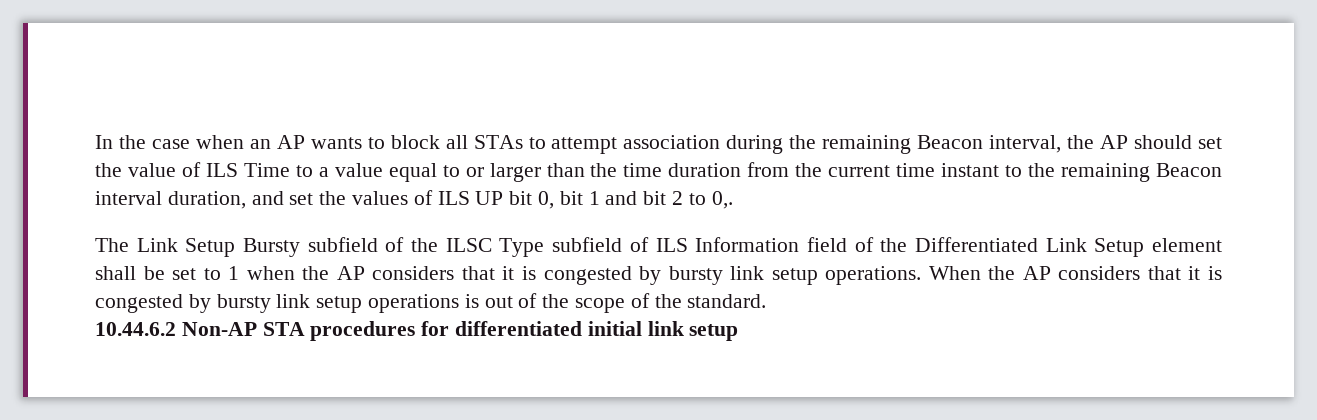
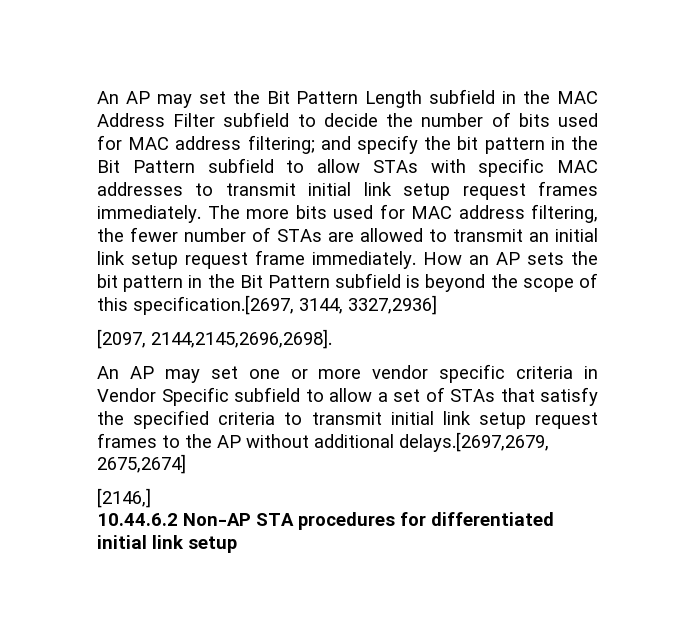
[95,135,1223,154] [95,162,1223,182] [95,190,733,209] [95,237,1223,257] [95,266,1222,285] [95,293,767,313] In the case when an AP wants to block all STAs to attempt association during the remaining Beacon interval, the AP should set the value of ILS Time to a value equal to or larger than the time duration from the current time instant to the remaining Beacon interval duration, and set the values of ILS UP bit 0, bit 1 and bit 2 to 0,. // The Link Setup Bursty subfield of the ILSC Type subfield of ILS Information field of the Differentiated Link Setup element shall be set to 1 when the AP considers that it is congested by bursty link setup operations. When the AP considers that it is congested by bursty link setup operations is out of the scope of the standard. -> [97,89,599,108] [97,112,598,127] [97,135,598,154] [97,158,598,177] [97,181,598,200] [97,204,598,223] [97,227,598,242] [97,250,598,269] [97,273,598,292] [97,295,437,315] [97,329,332,349] [97,364,598,383] [97,387,598,406] [97,410,598,429] [97,432,549,452] [97,454,186,474] [97,488,151,508] An AP may set the Bit Pattern Length subfield in the MAC Address Filter subfield to decide the number of bits used for MAC address filtering; and specify the bit pattern in the Bit Pattern subfield to allow STAs with specific MAC addresses to transmit initial link setup request frames immediately. The more bits used for MAC address filtering, the fewer number of STAs are allowed to transmit an initial link setup request frame immediately. How an AP sets the bit pattern in the Bit Pattern subfield is beyond the scope of this specification.[2697, 3144, 3327,2936] // [2097, 2144,2145,2696,2698]. // An AP may set one or more vendor specific criteria in Vendor Specific subfield to allow a set of STAs that satisfy the specified criteria to transmit initial link setup request frames to the AP without additional delays.[2697,2679, 2675,2674] // [2146,]

